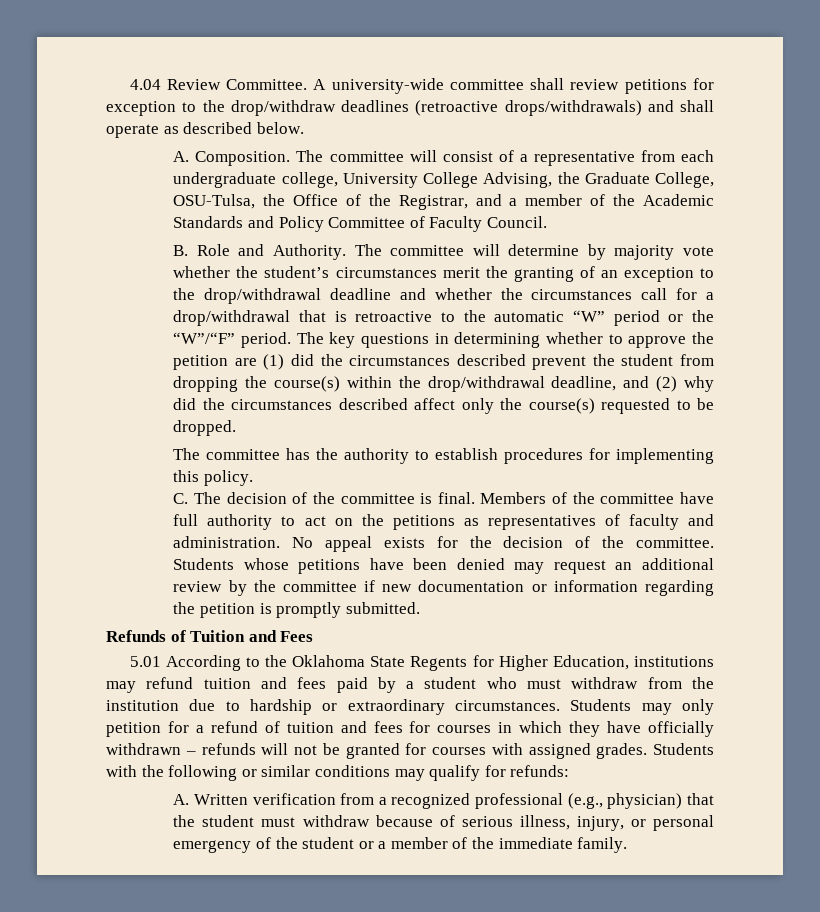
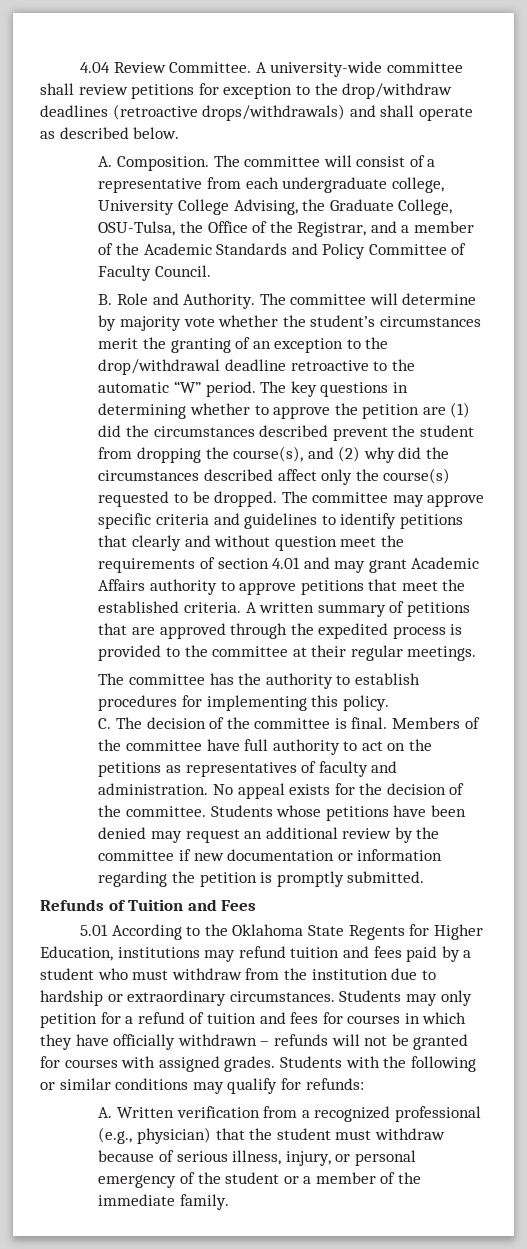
[399,288,714,300] [173,310,347,326] and whether the circumstances call for a drop/withdrawal that is -> (286, 365) none
[613,310,714,326] [173,332,236,344] period or the “W”/“F” -> (201, 387) none
[274,376,617,392] course(s) within the drop/withdrawal deadline, -> [233,446,304,462] course(s),
(237, 428) none -> [281,491,485,507] [98,513,463,529] [98,535,404,551] [98,557,480,573] [98,579,466,595] [98,601,470,617] [98,623,463,639] [98,645,477,661] The committee may approve specific criteria and guidelines to identify petitions that clearly and without question meet the requirements of section 4.01 and may grant Academic Affairs authority to approve petitions that meet the established criteria. A written summary of petitions that are approved through the expedited process is provided to the committee at their regular meetings.

